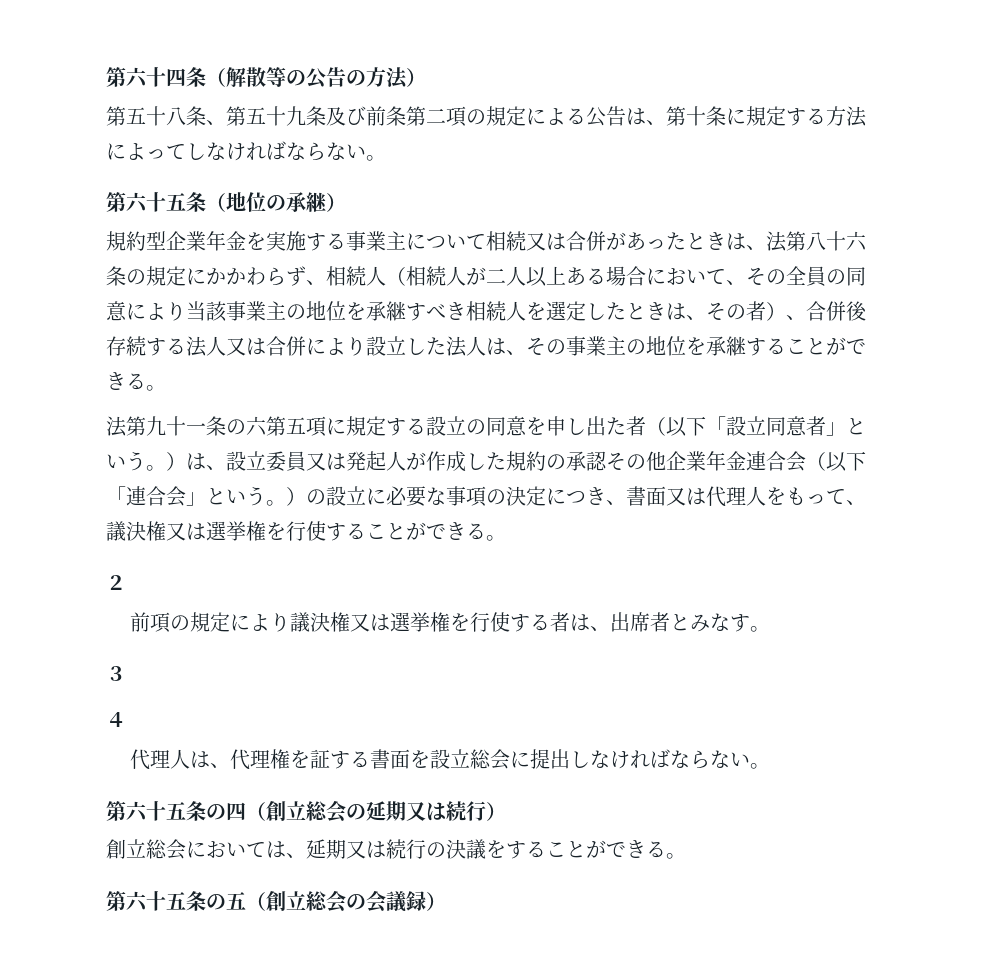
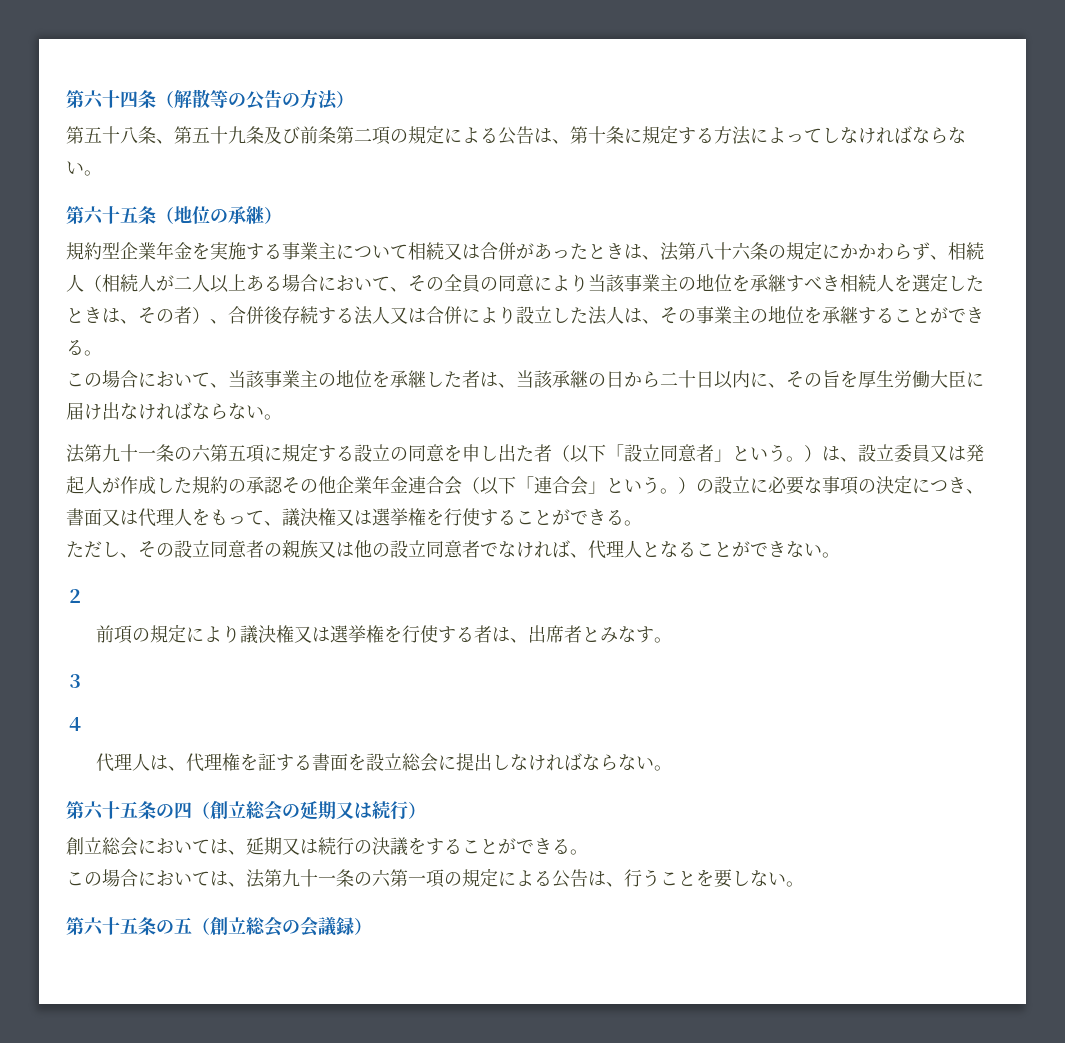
(166, 388) none -> [66,370,984,389] [66,402,282,420] // この場合において、当該事業主の地位を承継した者は、当該承継の日から二十日以内に、その旨を厚生労働大臣に届け出なければならない。
(506, 538) none -> [66,540,840,559] // ただし、その設立同意者の親族又は他の設立同意者でなければ、代理人となることができない。
(686, 856) none -> [66,868,804,888] // この場合においては、法第九十一条の六第一項の規定による公告は、行うことを要しない。

